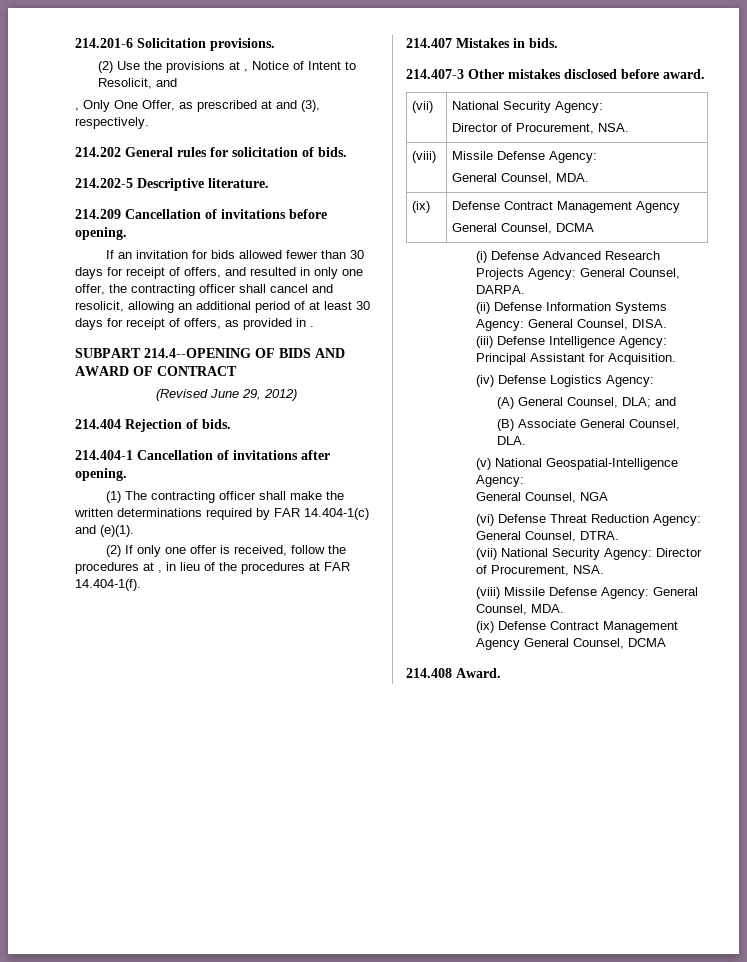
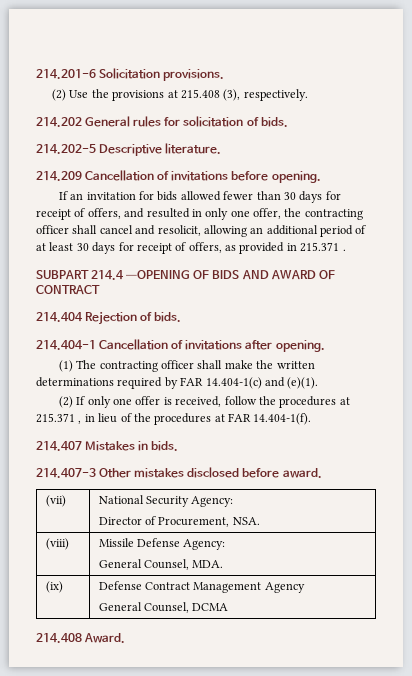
[244,61,357,72] [98,78,178,89] [75,100,297,112] , Notice of Intent to Resolicit, and // , Only One Offer, as prescribed at and -> [180,89,220,99] 215.408
(306, 322) none -> [300,242,340,252] 215.371
[144,348,251,358] 214.4--OPENING -> [91,270,191,280] 214.4 —OPENING
[155,389,297,401] // (Revised June 29, 2012) -> (100, 290) none
(154, 566) none -> [36,413,75,423] 215.371
[476,251,661,263] [476,268,681,280] [476,285,526,294] [476,302,668,314] [476,319,668,331] [476,336,668,348] [476,353,677,365] [476,375,655,387] [496,397,676,409] [496,419,680,431] [496,436,526,445] [476,458,679,470] [476,475,525,487] [476,492,609,503] [476,514,702,526] [476,531,620,542] [476,548,703,560] [476,565,605,576] [476,587,699,599] [476,604,565,615] [476,621,679,633] [476,638,667,650] // (i) Defense Advanced Research Projects Agency: General Counsel, DARPA. // (ii) Defense Information Systems Agency: General Counsel, DISA. // (iii) Defense Intelligence Agency: Principal Assistant for Acquisition. // (iv) Defense Logistics Agency: // (A) General Counsel, DLA; and // (B) Associate General Counsel, DLA. // (v) National Geospatial-Intelligence Agency: // General Counsel, NGA // (vi) Defense Threat Reduction Agency: General Counsel, DTRA. // (vii) National Security Agency: Director of Procurement, NSA. // (viii) Missile Defense Agency: General Counsel, MDA. // (ix) Defense Contract Management Agency General Counsel, DCMA -> (229, 607) none

